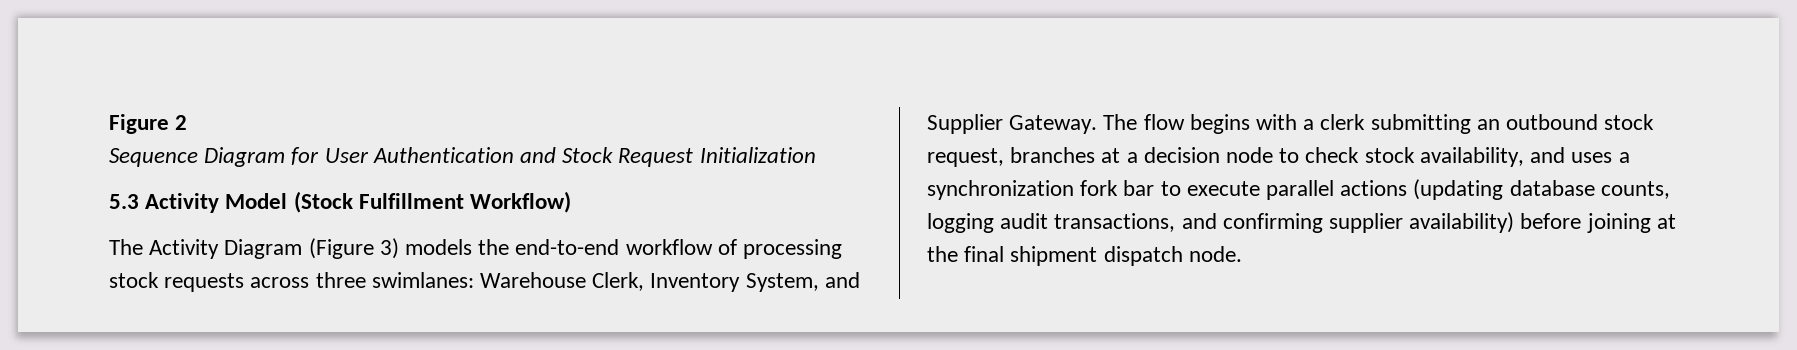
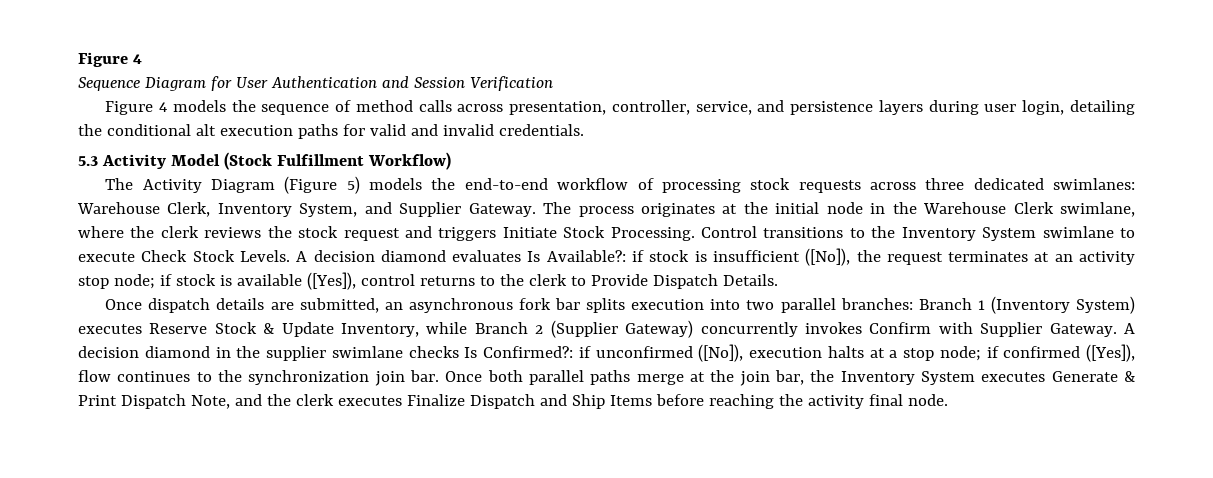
[109,114,188,134] Figure 2 -> [78,52,142,67] Figure 4
[562,147,816,167] Stock Request Initialization -> [413,76,553,91] [105,100,1135,115] [78,124,584,139] Session Verification // Figure 4 models the sequence of method calls across presentation, controller, service, and persistence layers during user login, detailing the conditional alt execution paths for valid and invalid credentials.
[379,238,399,259] 3) -> [346,176,360,194] 5)
(366, 280) none -> [973,178,1044,190] dedicated
[1143,114,1655,134] [927,147,1630,167] [927,179,1670,200] [927,212,1676,233] [927,246,1183,266] flow begins with a clerk submitting an outbound stock request, branches at a decision node to check stock availability, and uses a synchronization fork bar to execute parallel actions (updating database counts, logging audit transactions, and confirming supplier availability) before joining at the final shipment dispatch -> [578,202,1136,217] [78,226,1136,241] [78,248,1135,266] [78,272,778,290] [105,296,1135,314] [78,320,1135,338] [78,344,1135,362] [78,370,1136,386] [78,394,903,409] process originates at the initial node in the Warehouse Clerk swimlane, where the clerk reviews the stock request and triggers Initiate Stock Processing. Control transitions to the Inventory System swimlane to execute Check Stock Levels. A decision diamond evaluates Is Available?: if stock is insufficient ([No]), the request terminates at an activity stop node; if stock is available ([Yes]), control returns to the clerk to Provide Dispatch Details. // Once dispatch details are submitted, an asynchronous fork bar splits execution into two parallel branches: Branch 1 (Inventory System) executes Reserve Stock & Update Inventory, while Branch 2 (Supplier Gateway) concurrently invokes Confirm with Supplier Gateway. A decision diamond in the supplier swimlane checks Is Confirmed?: if unconfirmed ([No]), execution halts at a stop node; if confirmed ([Yes]), flow continues to the synchronization join bar. Once both parallel paths merge at the join bar, the Inventory System executes Generate & Print Dispatch Note, and the clerk executes Finalize Dispatch and Ship Items before reaching the activity final

